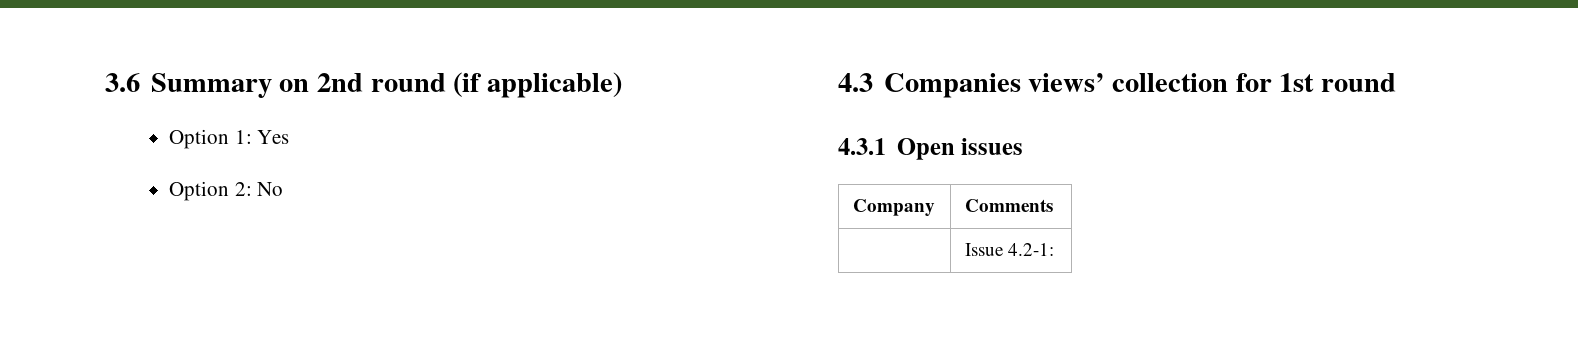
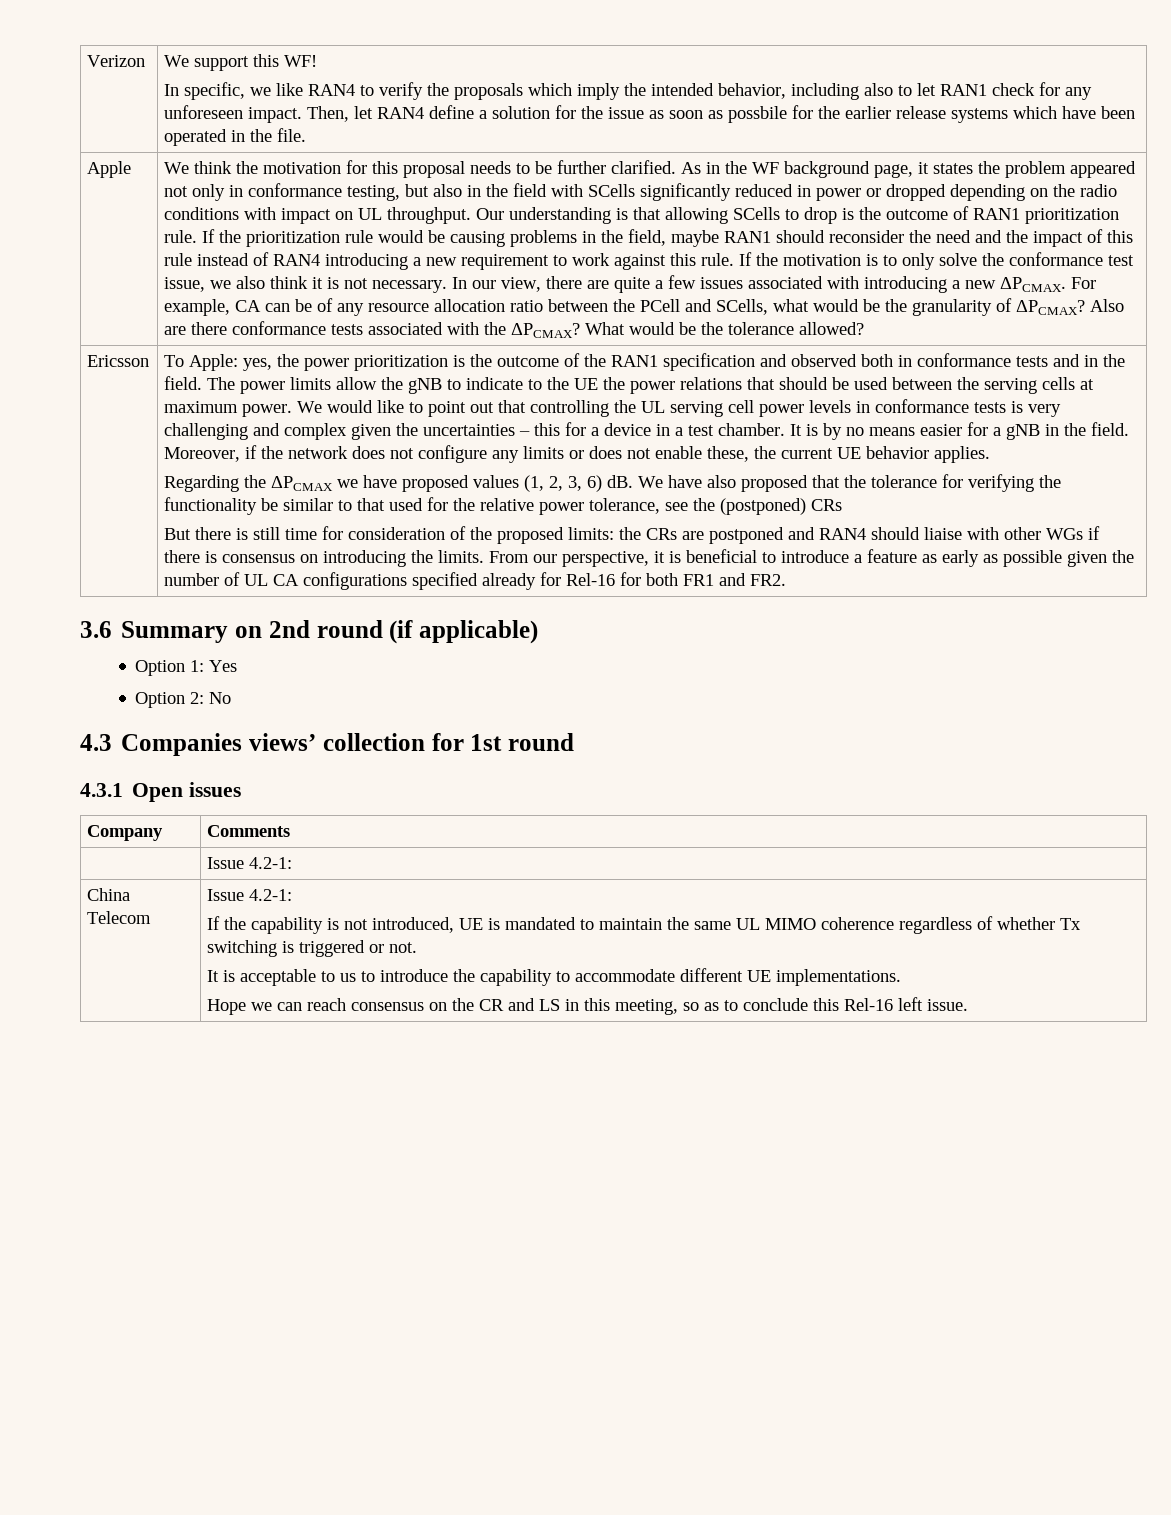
(105, 82) none -> [87,55,146,67] [164,54,318,71] [164,82,1093,100] [164,105,1136,123] [164,128,307,146] [87,161,132,178] [164,160,1137,178] [164,183,1118,201] [164,206,1120,224] [164,229,1134,247] [164,252,1135,270] [164,275,1097,293] [164,298,1125,316] [164,321,865,338] [87,355,150,367] [164,353,1126,371] [164,376,1095,394] [164,399,1062,417] [164,422,1130,440] [164,445,991,463] [164,474,1062,492] [164,497,843,515] [164,526,1101,544] [164,549,1135,567] [164,572,787,590] Verizon | We support this WF! // In specific, we like RAN4 to verify the proposals which imply the intended behavior, including also to let RAN1 check for any unforeseen impact. Then, let RAN4 define a solution for the issue as soon as possbile for the earlier release systems which have been operated in the file. // Apple | We think the motivation for this proposal needs to be further clarified. As in the WF background page, it states the problem appeared not only in conformance testing, but also in the field with SCells significantly reduced in power or dropped depending on the radio conditions with impact on UL throughput. Our understanding is that allowing SCells to drop is the outcome of RAN1 prioritization rule. If the prioritization rule would be causing problems in the field, maybe RAN1 should reconsider the need and the impact of this rule instead of RAN4 introducing a new requirement to work against this rule. If the motivation is to only solve the conformance test issue, we also think it is not necessary. In our view, there are quite a few issues associated with introducing a new ΔPCMAX. For example, CA can be of any resource allocation ratio between the PCell and SCells, what would be the granularity of ΔPCMAX? Also are there conformance tests associated with the ΔPCMAX? What would be the tolerance allowed? // Ericsson | To Apple: yes, the power prioritization is the outcome of the RAN1 specification and observed both in conformance tests and in the field. The power limits allow the gNB to indicate to the UE the power relations that should be used between the serving cells at maximum power. We would like to point out that controlling the UL serving cell power levels in conformance tests is very challenging and complex given the uncertainties – this for a device in a test chamber. It is by no means easier for a gNB in the field. Moreover, if the network does not configure any limits or does not enable these, the current UE behavior applies. // Regarding the ΔPCMAX we have proposed values (1, 2, 3, 6) dB. We have also proposed that the tolerance for verifying the functionality be similar to that used for the relative power tolerance, see the (postponed) CRs // But there is still time for consideration of the proposed limits: the CRs are postponed and RAN4 should liaise with other WGs if there is consensus on introducing the limits. From our perspective, it is beneficial to introduce a feature as early as possible given the number of UL CA configurations specified already for Rel-16 for both FR1 and FR2. //
(1054, 249) none -> [87,888,131,901] [87,911,152,924] [207,889,293,901] [207,916,1082,934] [207,940,418,957] [207,968,902,986] [207,997,969,1015] // China Telecom | Issue 4.2-1: // If the capability is not introduced, UE is mandated to maintain the same UL MIMO coherence regardless of whether Tx switching is triggered or not. // It is acceptable to us to introduce the capability to accommodate different UE implementations. // Hope we can reach consensus on the CR and LS in this meeting, so as to conclude this Rel-16 left issue.

